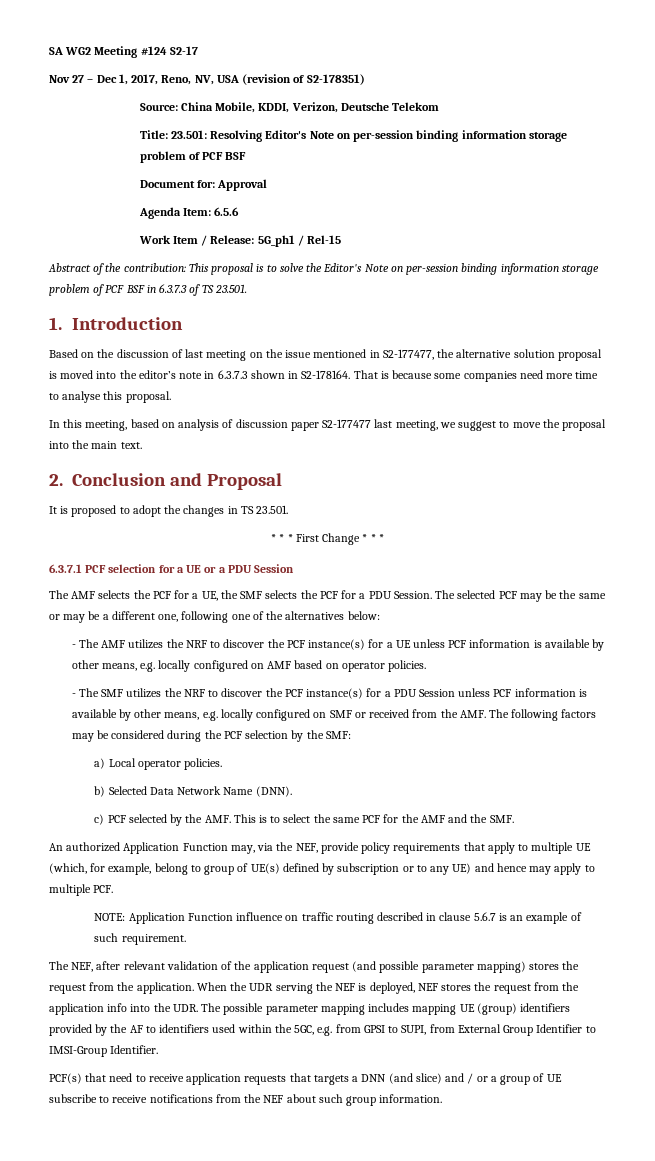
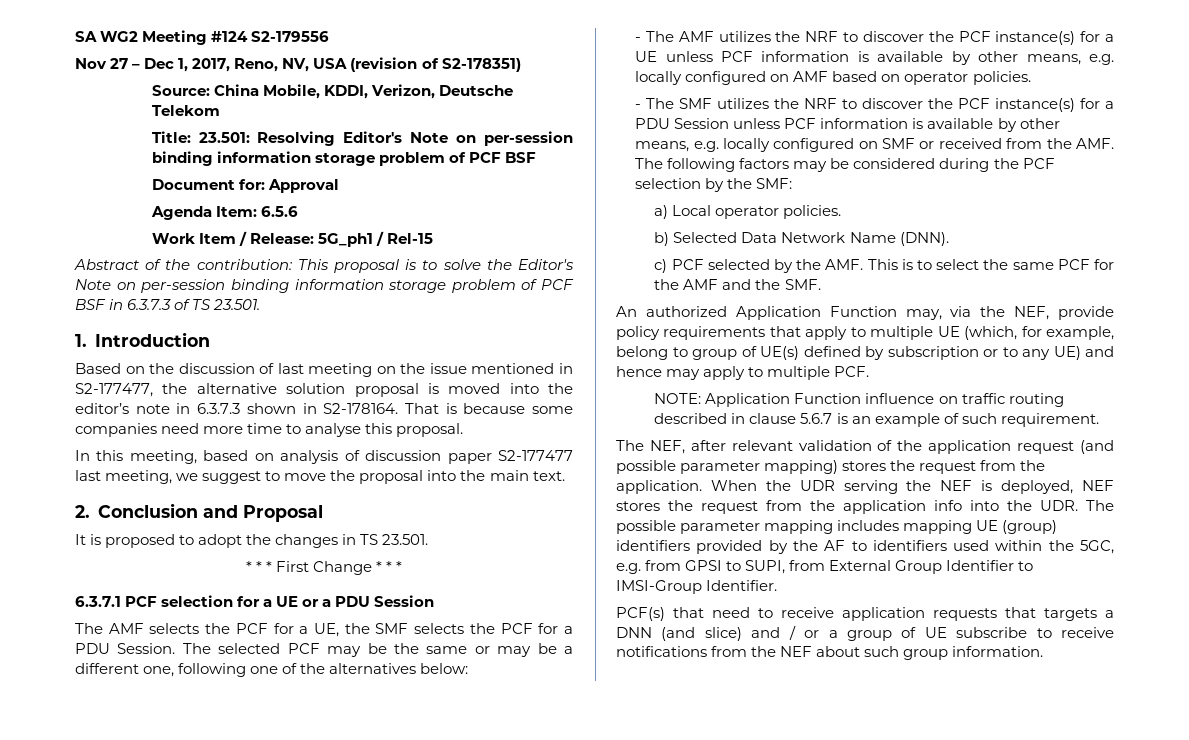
[169,46,198,55] S2-17 -> [251,31,330,42] S2-179556

